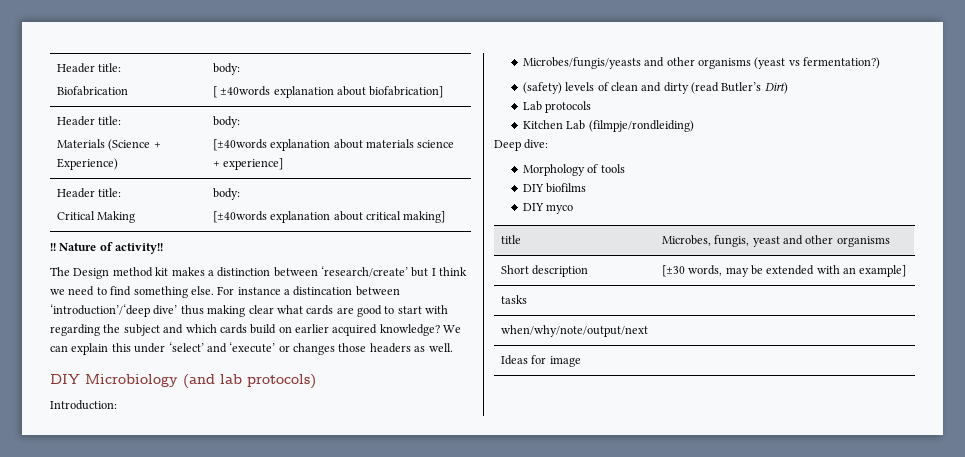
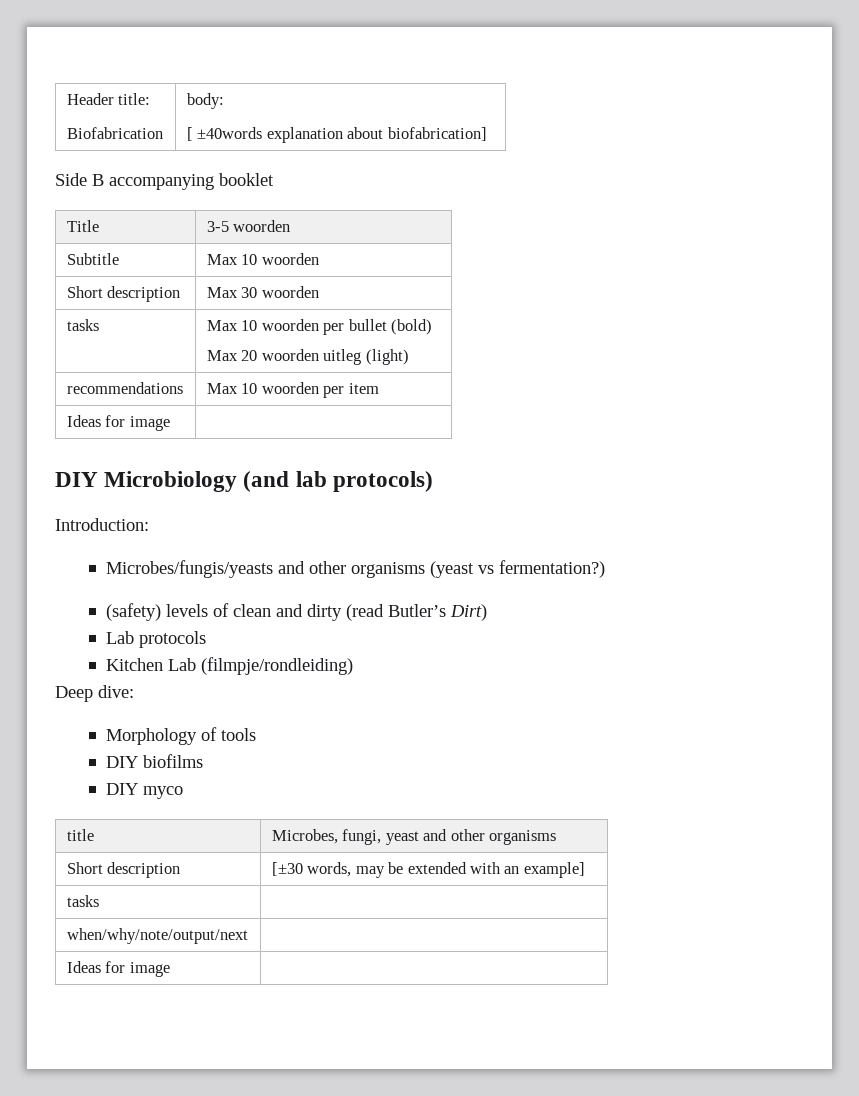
[56,116,122,126] [56,139,161,151] [56,158,118,170] [212,116,240,128] [212,139,455,151] [212,158,284,170] [56,188,122,198] [56,211,136,223] [212,188,240,200] [212,211,446,223] [50,242,164,254] [50,266,468,279] [50,286,400,298] [50,304,449,317] [50,324,462,336] [50,342,453,355] // Header title: // Materials (Science + Experience) | body: // [±40words explanation about materials science + experience] // Header title: // Critical Making | body: // [±40words explanation about critical making] // !! Nature of activity!! // The Design method kit makes a distinction between ‘research/create’ but I think we need to find something else. For instance a distincation between ‘introduction’/‘deep dive’ thus making clear what cards are good to start with regarding the subject and which cards build on earlier acquired knowledge? We can explain this under ‘select’ and ‘execute’ or changes those headers as well. -> [55,173,274,190] [66,220,99,232] [206,220,291,232] [66,253,119,265] [206,253,319,265] [66,286,181,302] [206,286,319,298] [66,319,99,331] [206,319,433,335] [206,349,409,365] [66,382,183,394] [206,382,379,398] [66,415,170,431] // Side B accompanying booklet // Title | 3-5 woorden // Subtitle | Max 10 woorden // Short description | Max 30 woorden // tasks | Max 10 woorden per bullet (bold) // Max 20 woorden uitleg (light) // recommendations | Max 10 woorden per item // Ideas for image |
[714,235,750,247] fungis, -> [342,829,382,845] fungi,

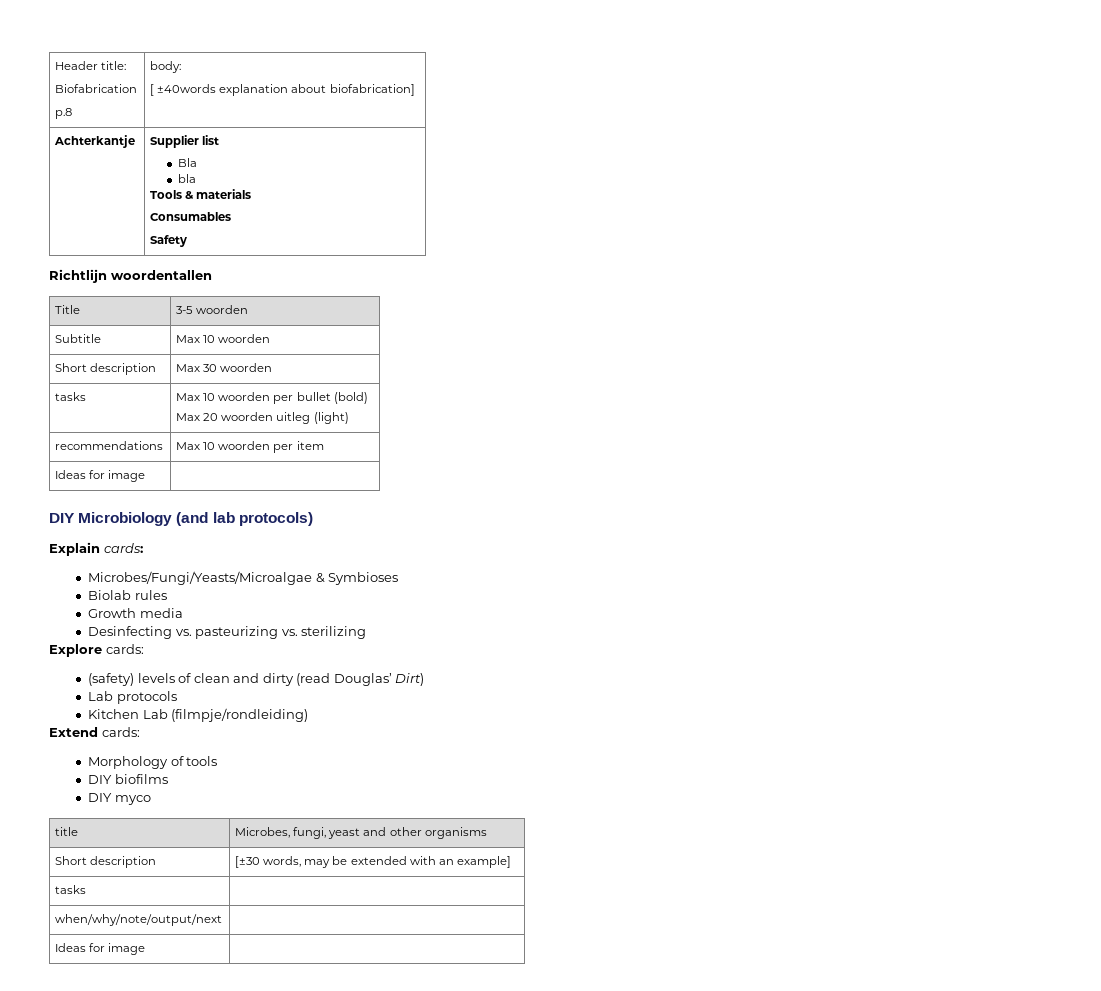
(163, 133) none -> [55,108,73,119] // p.8
[55,173,274,190] // Side B accompanying booklet -> [54,135,136,148] [150,135,220,148] [177,158,197,167] [177,174,196,183] [150,189,252,199] [150,212,232,221] [150,235,188,247] [49,269,212,283] // Achterkantje | Supplier list // Bla // bla // Tools & materials // Consumables // Safety // Richtlijn woordentallen
[55,518,149,531] [105,560,605,578] Introduction: // Microbes/fungis/yeasts and other organisms (yeast vs fermentation?) -> [49,542,143,556] [88,571,399,585] [88,590,167,600] [88,608,183,618] [88,626,367,639] [49,644,144,657] Explain cards: // Microbes/Fungi/Yeasts/Microalgae & Symbioses // Biolab rules // Growth media // Desinfecting vs. pasteurizing vs. sterilizing // Explore cards:
[387,604,446,617] Butler’s -> [333,673,392,686] Douglas’
[55,685,134,702] Deep dive: -> [49,727,140,737] Extend cards:

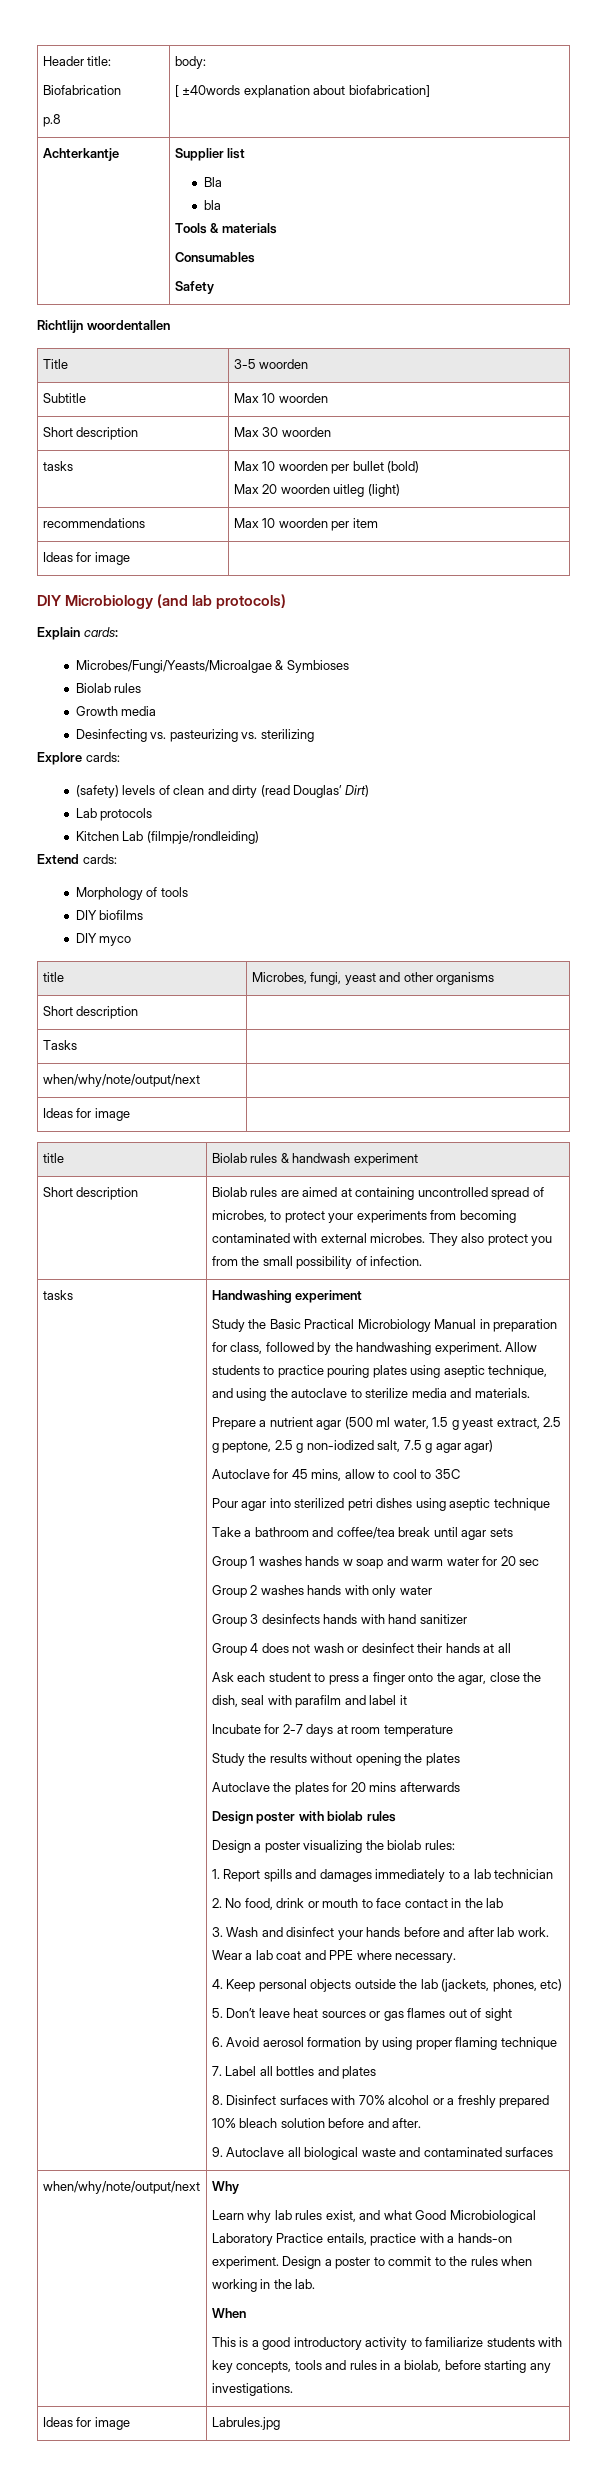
[235,856,511,868] [55,885,87,894] [55,914,223,926] [55,943,146,955] [±30 words, may be extended with an example] // tasks | // when/why/note/output/next | // Ideas for image | -> [42,1040,77,1050] [42,1074,200,1087] [42,1108,130,1121] [42,1153,64,1163] [211,1153,418,1166] [42,1187,139,1200] [211,1187,544,1200] [211,1210,516,1223] [211,1233,553,1246] [211,1256,423,1269] [42,1290,73,1300] [211,1290,363,1303] [211,1319,558,1332] [211,1342,538,1355] [211,1365,548,1378] [211,1388,530,1401] [211,1417,562,1430] [211,1440,494,1453] [211,1469,460,1481] [211,1498,550,1511] [211,1527,513,1540] [211,1556,540,1569] [211,1585,432,1598] [211,1614,467,1627] [211,1643,511,1656] [211,1672,542,1685] [211,1695,407,1708] [211,1724,453,1737] [211,1753,460,1766] [211,1782,460,1795] [211,1811,396,1824] [211,1840,455,1853] [211,1869,554,1882] [211,1898,504,1910] [211,1927,549,1940] [211,1950,457,1963] [211,1979,563,1992] [211,2008,512,2021] [211,2037,557,2050] [211,2066,377,2079] [211,2095,550,2108] [211,2118,422,2128] [211,2147,554,2160] [42,2181,200,2194] [211,2181,239,2194] [211,2210,536,2223] [211,2233,512,2246] [211,2256,533,2269] [211,2279,316,2292] [211,2308,246,2318] [211,2337,563,2350] [211,2360,551,2373] [211,2383,293,2396] [42,2417,130,2430] [211,2417,280,2430] // Tasks | // when/why/note/output/next | // Ideas for image | // title | Biolab rules & handwash experiment // Short description | Biolab rules are aimed at containing uncontrolled spread of microbes, to protect your experiments from becoming contaminated with external microbes. They also protect you from the small possibility of infection. // tasks | Handwashing experiment // Study the Basic Practical Microbiology Manual in preparation for class, followed by the handwashing experiment. Allow students to practice pouring plates using aseptic technique, and using the autoclave to sterilize media and materials. // Prepare a nutrient agar (500 ml water, 1.5 g yeast extract, 2.5 g peptone, 2.5 g non-iodized salt, 7.5 g agar agar) // Autoclave for 45 mins, allow to cool to 35C // Pour agar into sterilized petri dishes using aseptic technique // Take a bathroom and coffee/tea break until agar sets // Group 1 washes hands w soap and warm water for 20 sec // Group 2 washes hands with only water // Group 3 desinfects hands with hand sanitizer // Group 4 does not wash or desinfect their hands at all // Ask each student to press a finger onto the agar, close the dish, seal with parafilm and label it // Incubate for 2-7 days at room temperature // Study the results without opening the plates // Autoclave the plates for 20 mins afterwards // Design poster with biolab rules // Design a poster visualizing the biolab rules: // 1. Report spills and damages immediately to a lab technician // 2. No food, drink or mouth to face contact in the lab // 3. Wash and disinfect your hands before and after lab work. Wear a lab coat and PPE where necessary. // 4. Keep personal objects outside the lab (jackets, phones, etc) // 5. Don’t leave heat sources or gas flames out of sight // 6. Avoid aerosol formation by using proper flaming technique // 7. Label all bottles and plates // 8. Disinfect surfaces with 70% alcohol or a freshly prepared 10% bleach solution before and after. // 9. Autoclave all biological waste and contaminated surfaces // when/why/note/output/next | Why // Learn why lab rules exist, and what Good Microbiological Laboratory Practice entails, practice with a hands-on experiment. Design a poster to commit to the rules when working in the lab. // When // This is a good introductory activity to familiarize students with key concepts, tools and rules in a biolab, before starting any investigations. // Ideas for image | Labrules.jpg

